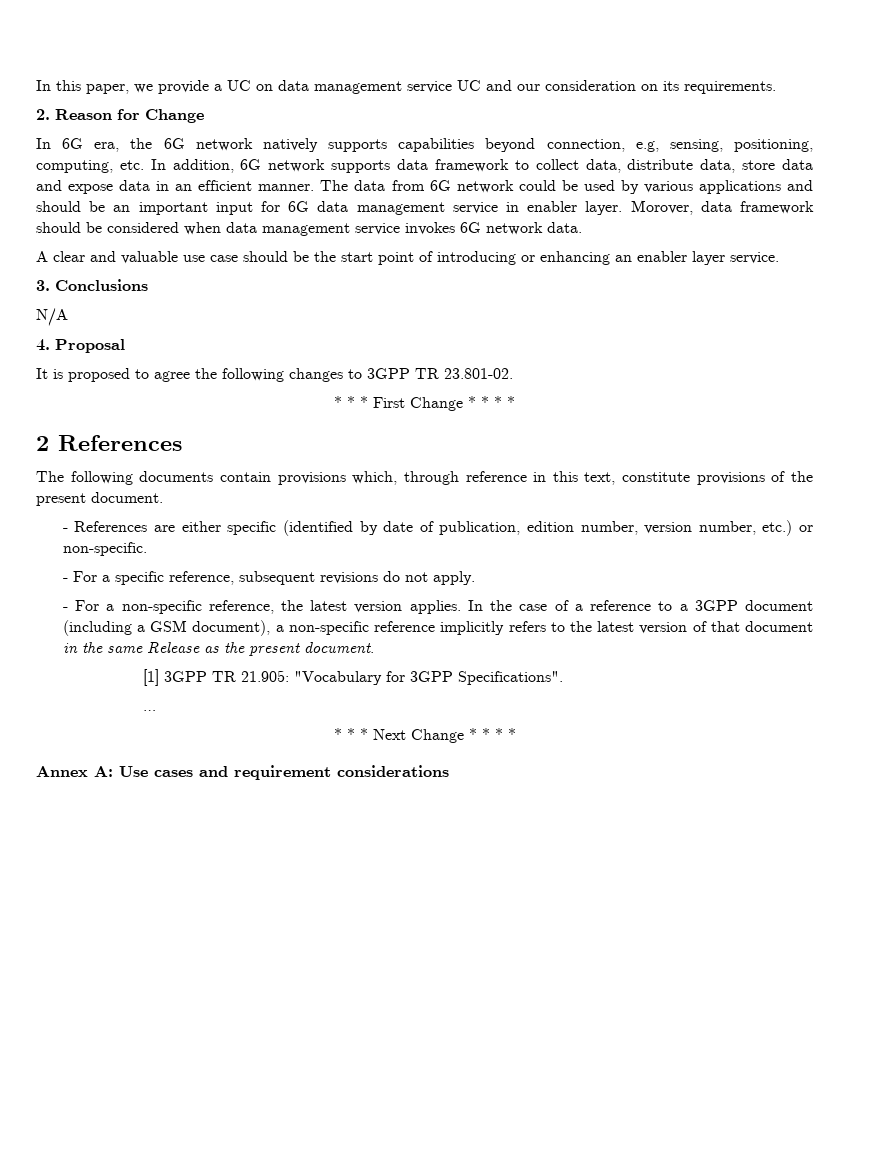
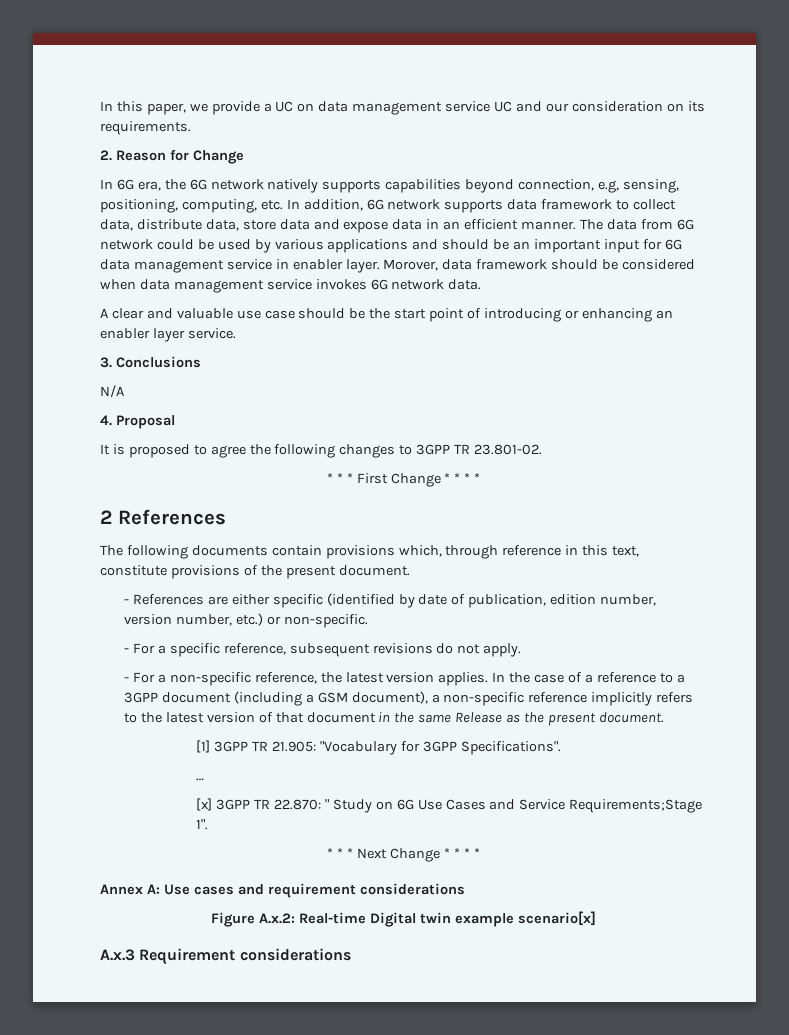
(157, 710) none -> [196,798,703,813] [196,819,209,830] // [x] 3GPP TR 22.870: " Study on 6G Use Cases and Service Requirements;Stage 1".
(449, 771) none -> [211,911,596,927] [100,948,351,965] // Figure A.x.2: Real-time Digital twin example scenario[x] // A.x.3 Requirement considerations

